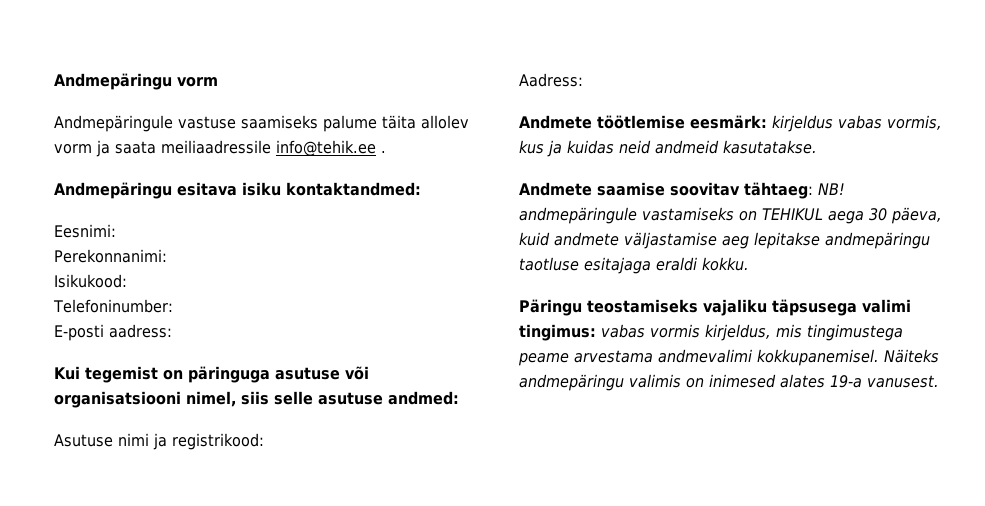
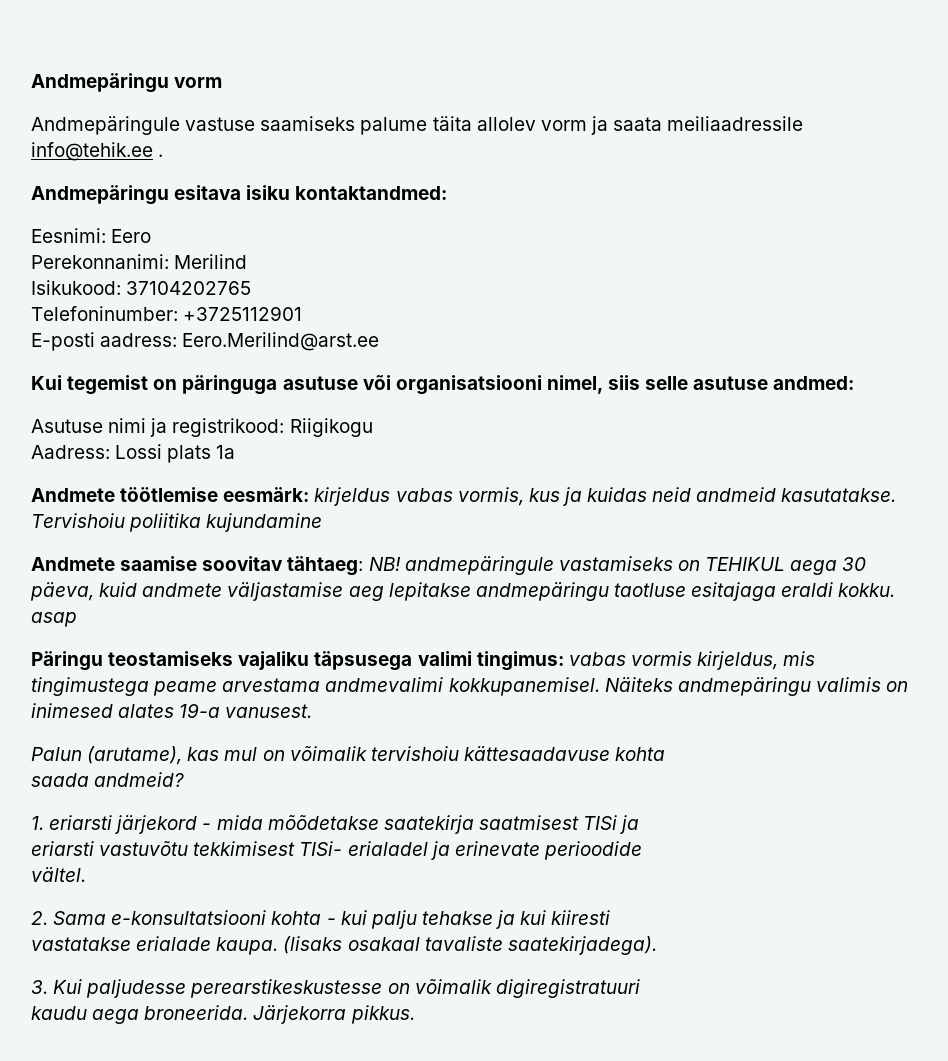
(116, 231) none -> [111,229,152,243] Eero
(167, 256) none -> [174,254,248,269] Merilind
(127, 281) none -> [126,281,252,295] 37104202765
(173, 306) none -> [183,306,303,321] +3725112901
(172, 331) none -> [182,332,380,351] Eero.Merilind@arst.ee
(264, 441) none -> [289,418,373,437] Riigikogu
(583, 80) none -> [115,444,236,463] Lossi plats 1a
(817, 147) none -> [31,513,323,532] Tervishoiu poliitika kujundamine
(749, 264) none -> [31,612,77,627] asap
(939, 381) none -> [31,746,666,765] [31,772,185,787] [31,815,640,834] [31,841,642,860] [31,867,86,882] [31,910,611,929] [31,936,657,955] [31,979,640,998] [31,1005,415,1024] // Palun (arutame), kas mul on võimalik tervishoiu kättesaadavuse kohta // saada andmeid? // 1. eriarsti järjekord - mida mõõdetakse saatekirja saatmisest TISi ja // eriarsti vastuvõtu tekkimisest TISi- erialadel ja erinevate perioodide // vältel. // 2. Sama e-konsultatsiooni kohta - kui palju tehakse ja kui kiiresti // vastatakse erialade kaupa. (lisaks osakaal tavaliste saatekirjadega). // 3. Kui paljudesse perearstikeskustesse on võimalik digiregistratuuri // kaudu aega broneerida. Järjekorra pikkus.

